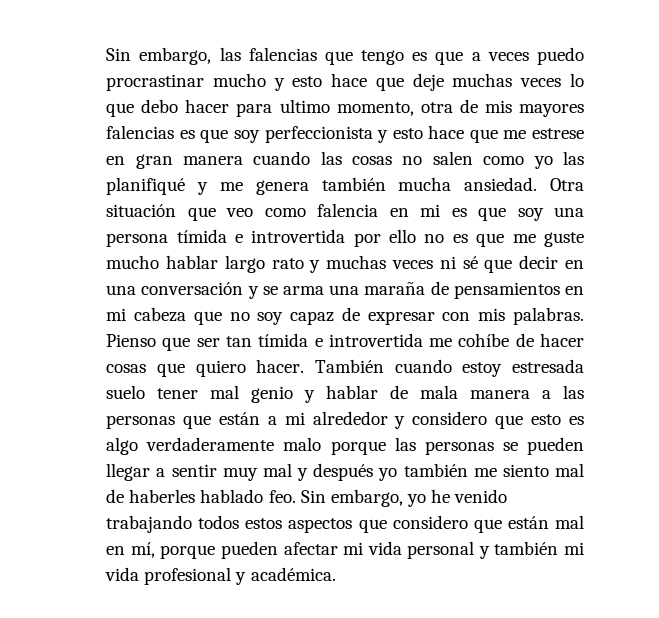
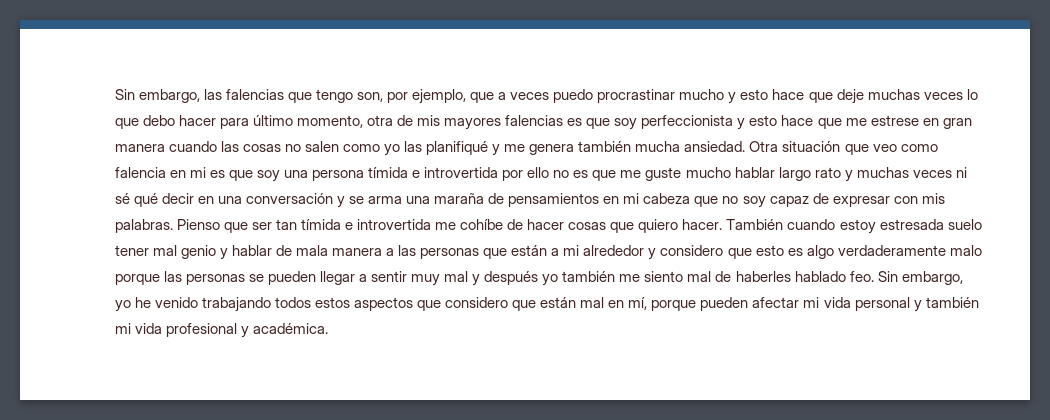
[412,52,428,61] es -> [356,89,467,104] son, por ejemplo,
[279,99,330,113] ultimo -> [252,115,293,126] último
[484,259,513,273] que -> [133,193,158,207] qué

